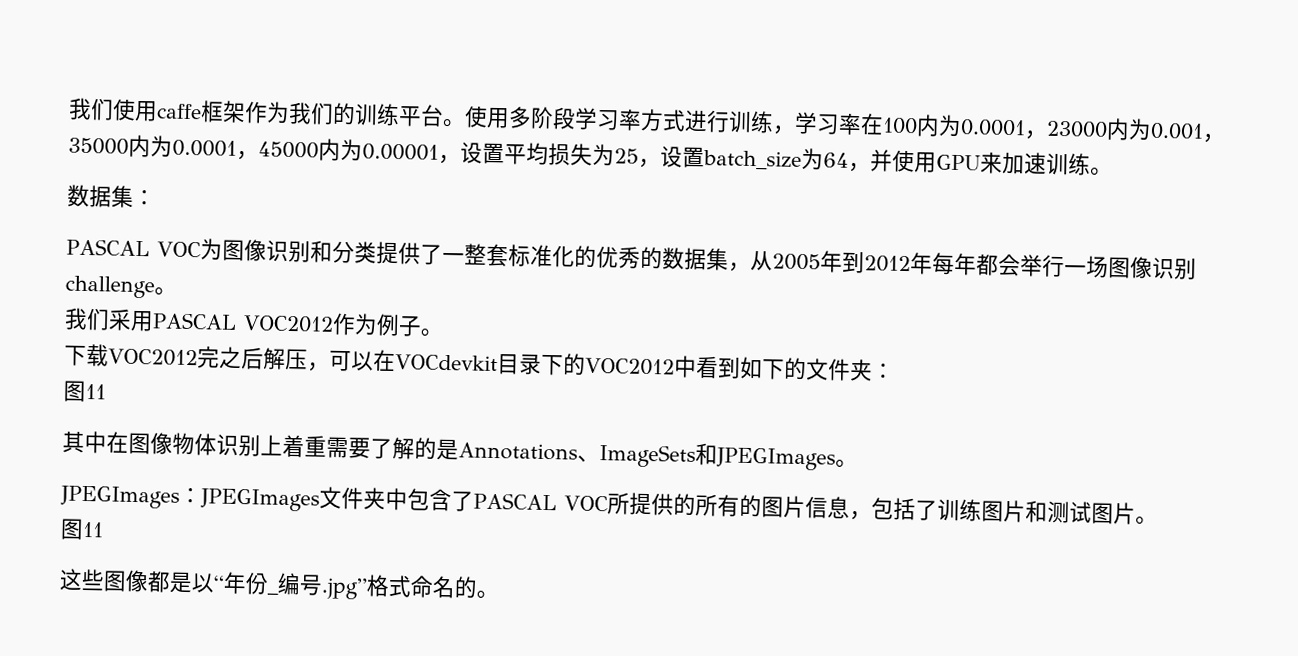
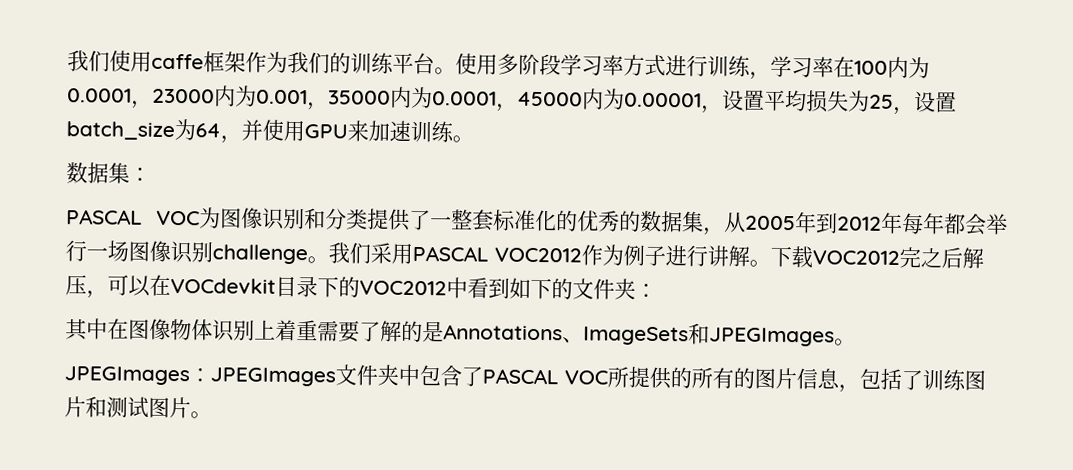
(177, 291) // -> (329, 260) none
[419,328,443,337] 。 // -> [665,245,771,267] 进行讲解。
[63,380,106,402] // 图11 -> (657, 289) none
[60,518,104,540] [59,568,499,600] // 图11 // 这些图像都是以“年份_编号.jpg”格式命名的。 -> (212, 415) none

